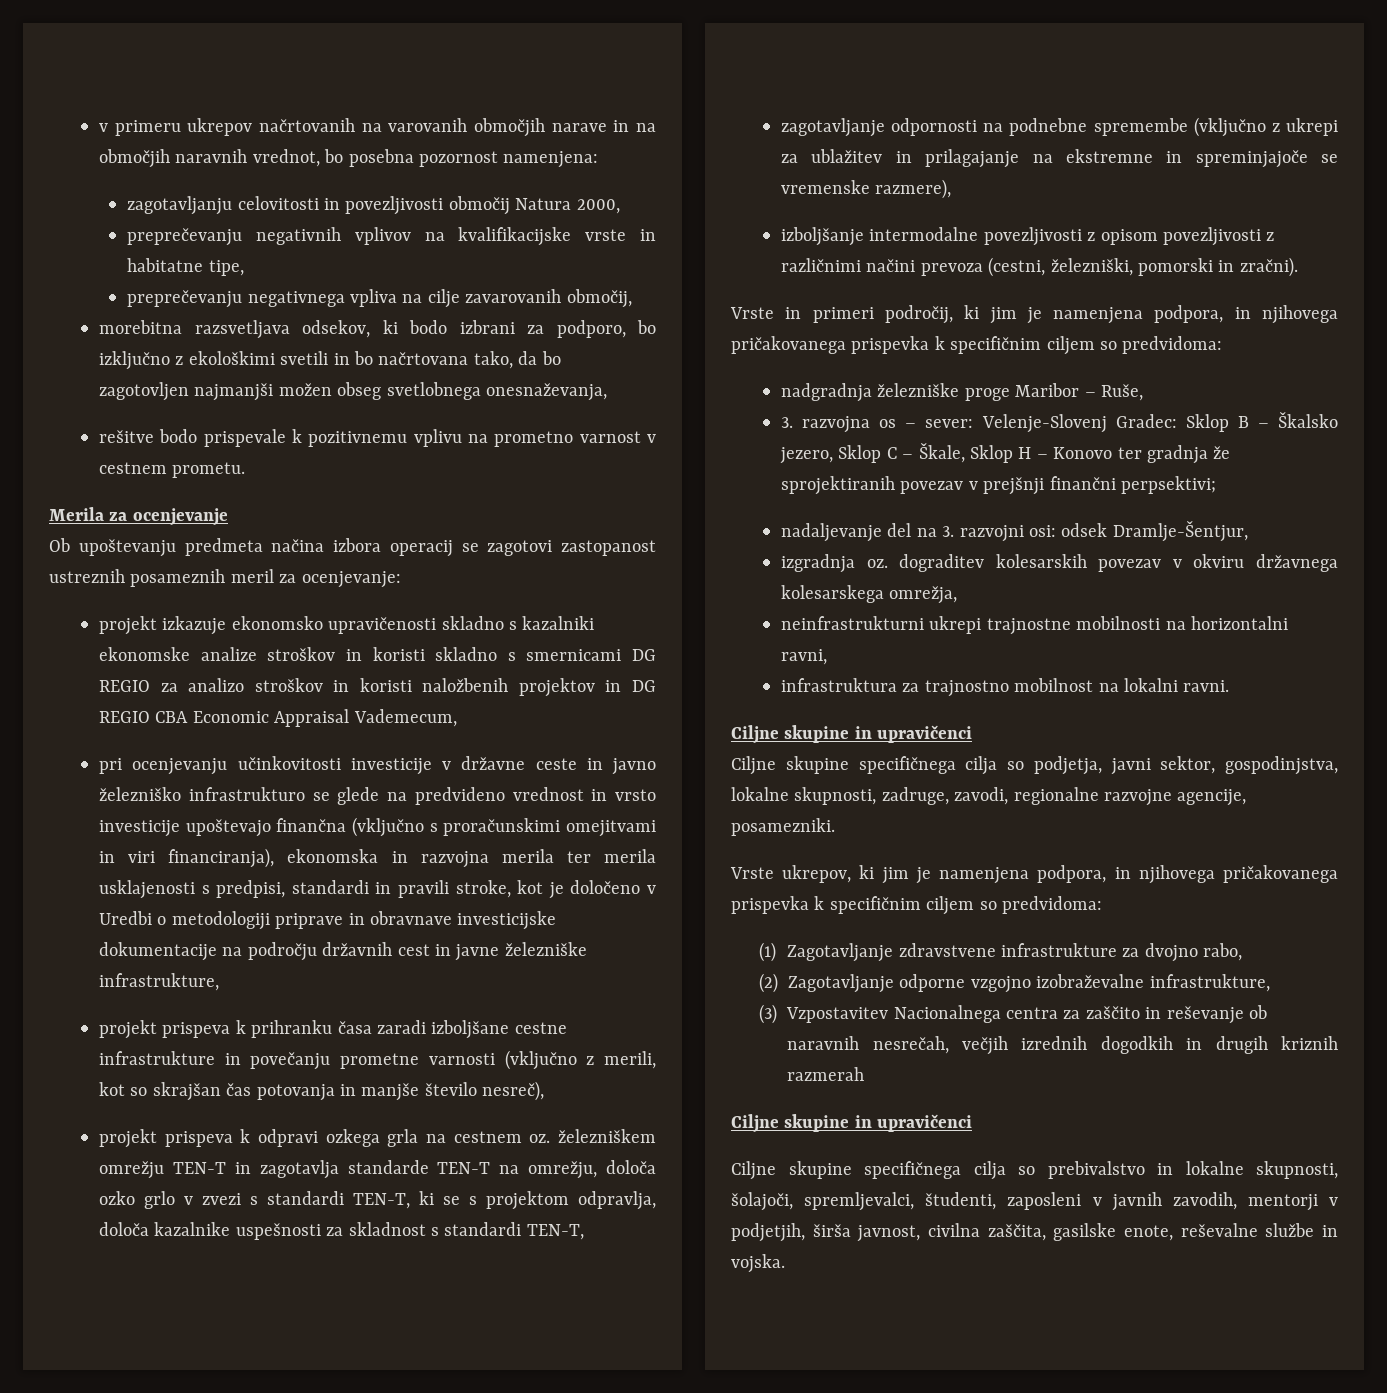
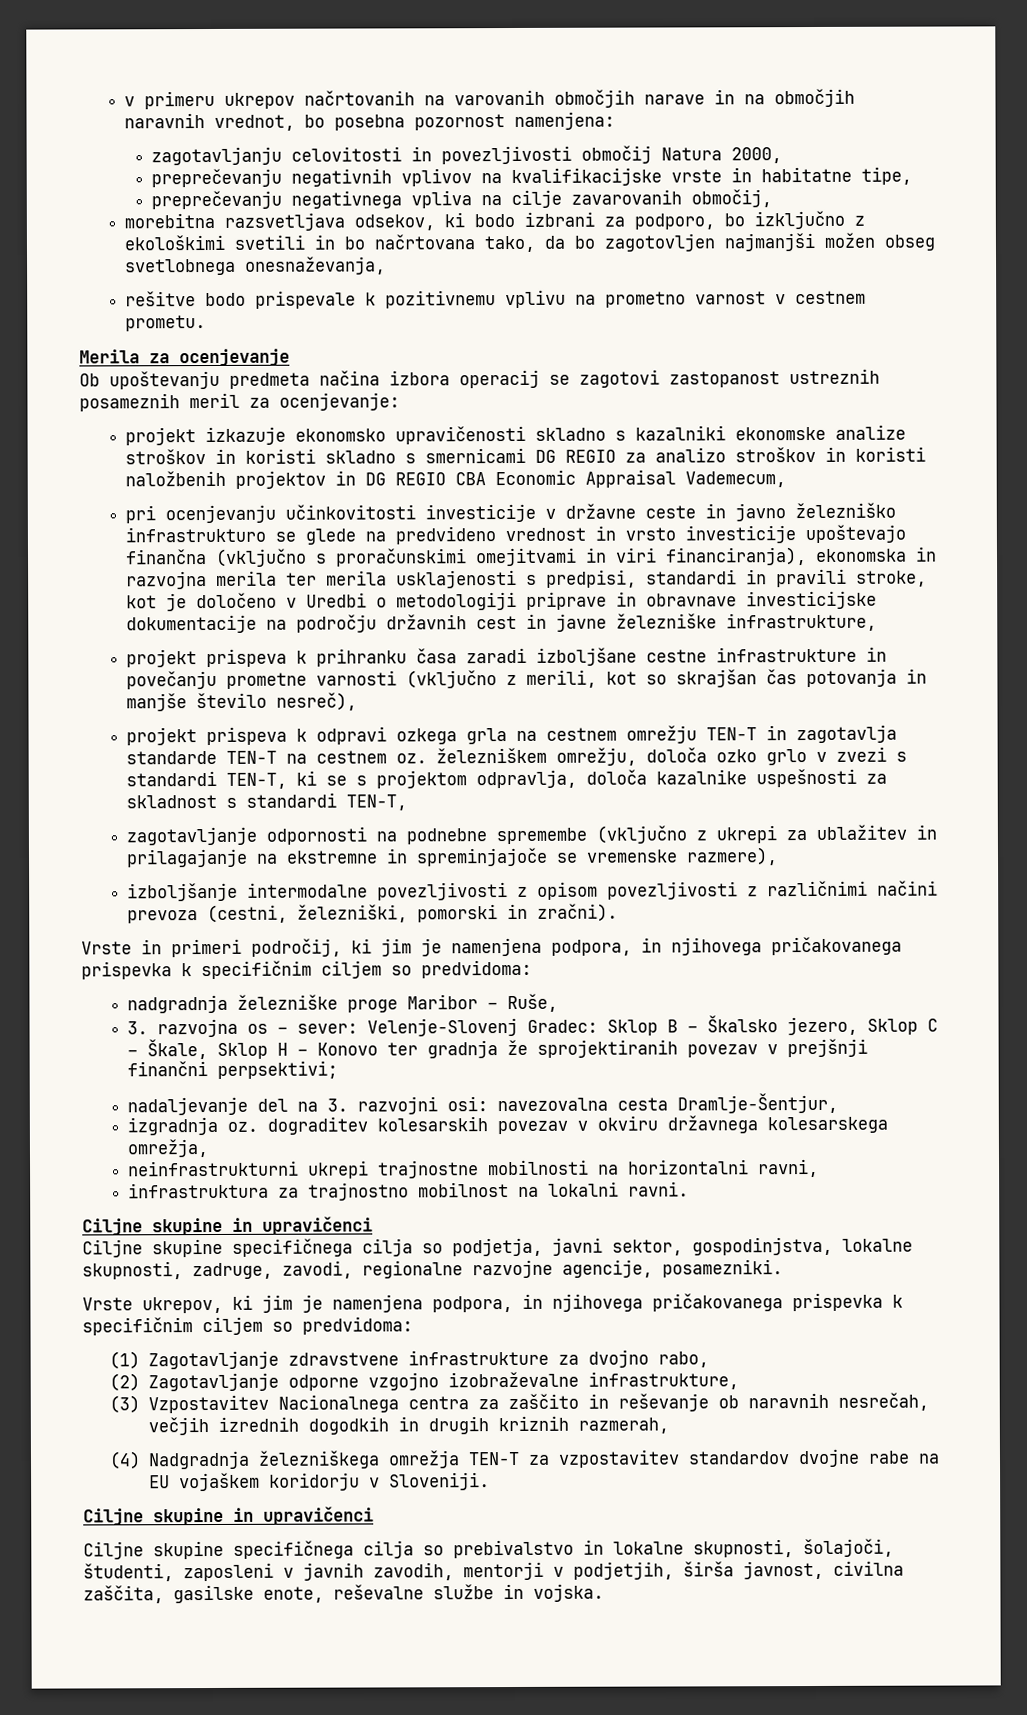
[529,1129,656,1143] oz. železniškem -> (617, 734) none
(520, 1169) none -> [315,747,547,764] cestnem oz. železniškem
[1061,523,1108,537] odsek -> [496,1097,668,1112] navezovalna cesta
[787,1067,865,1081] razmerah -> [577,1417,669,1434] [109,1448,940,1470] [148,1472,490,1492] razmerah, // (4) Nadgradnja železniškega omrežja TEN-T za vzpostavitev standardov dvojne rabe na EU vojaškem koridorju v Sloveniji.
[804,1192,915,1211] spremljevalci, -> (894, 1548) none

